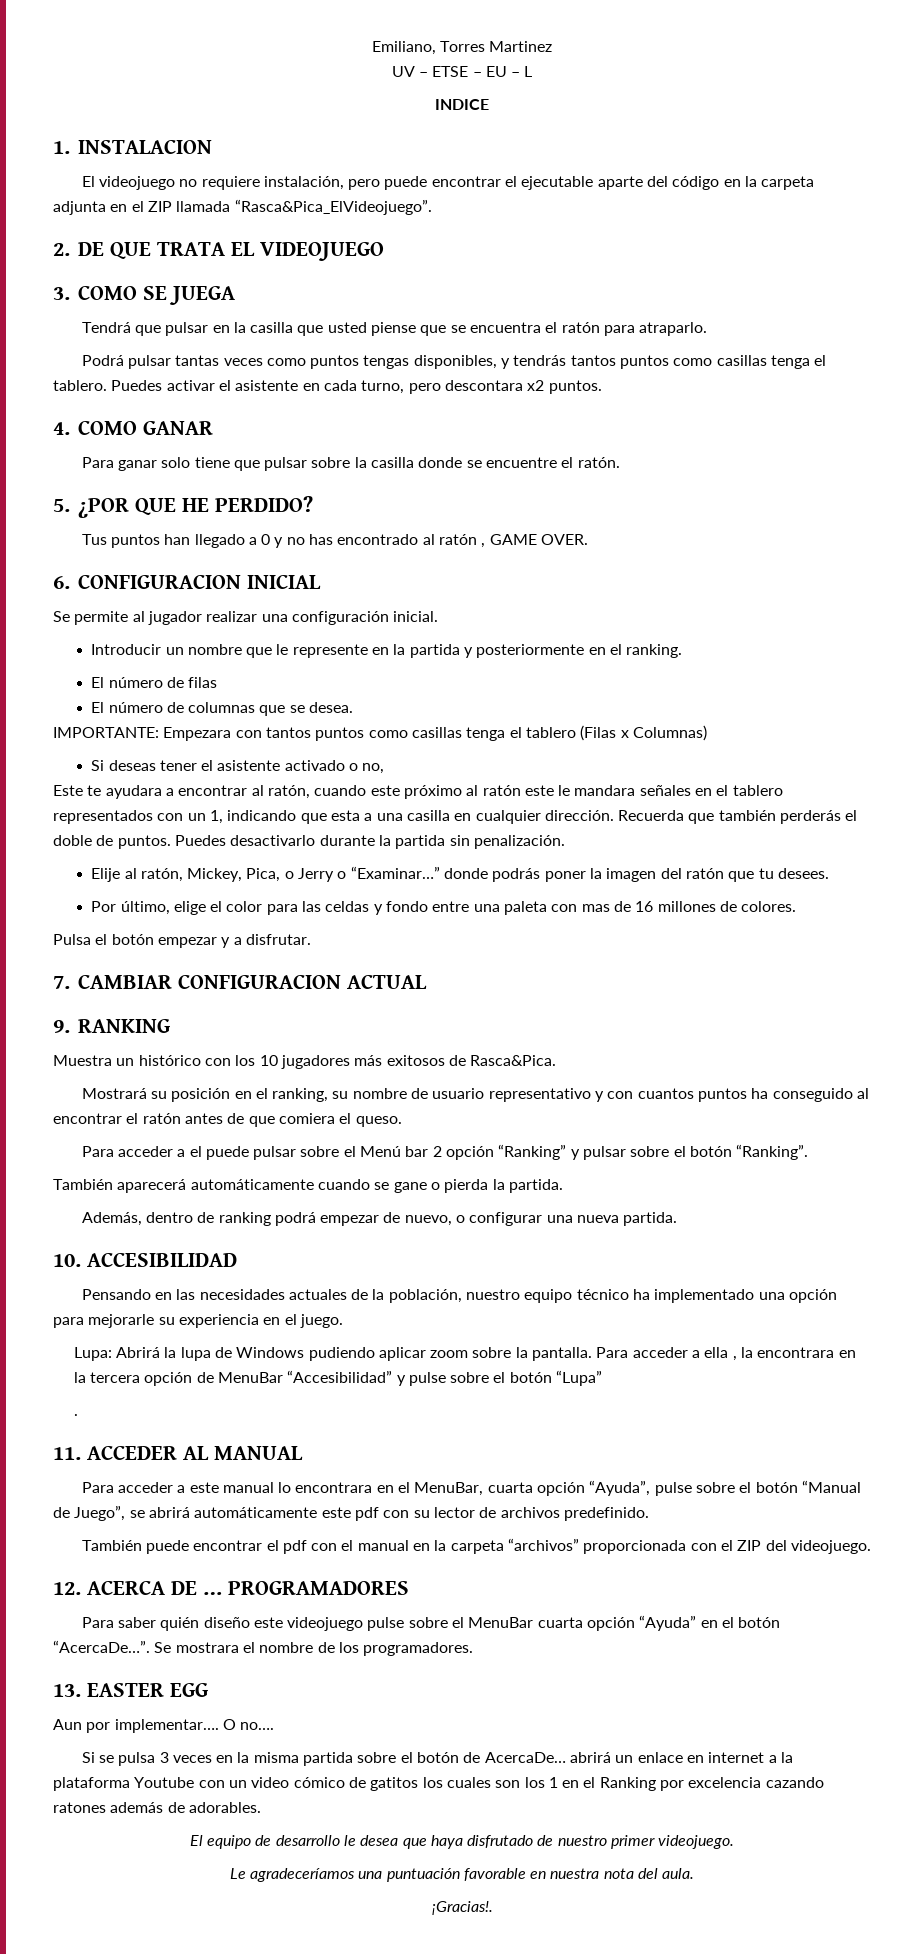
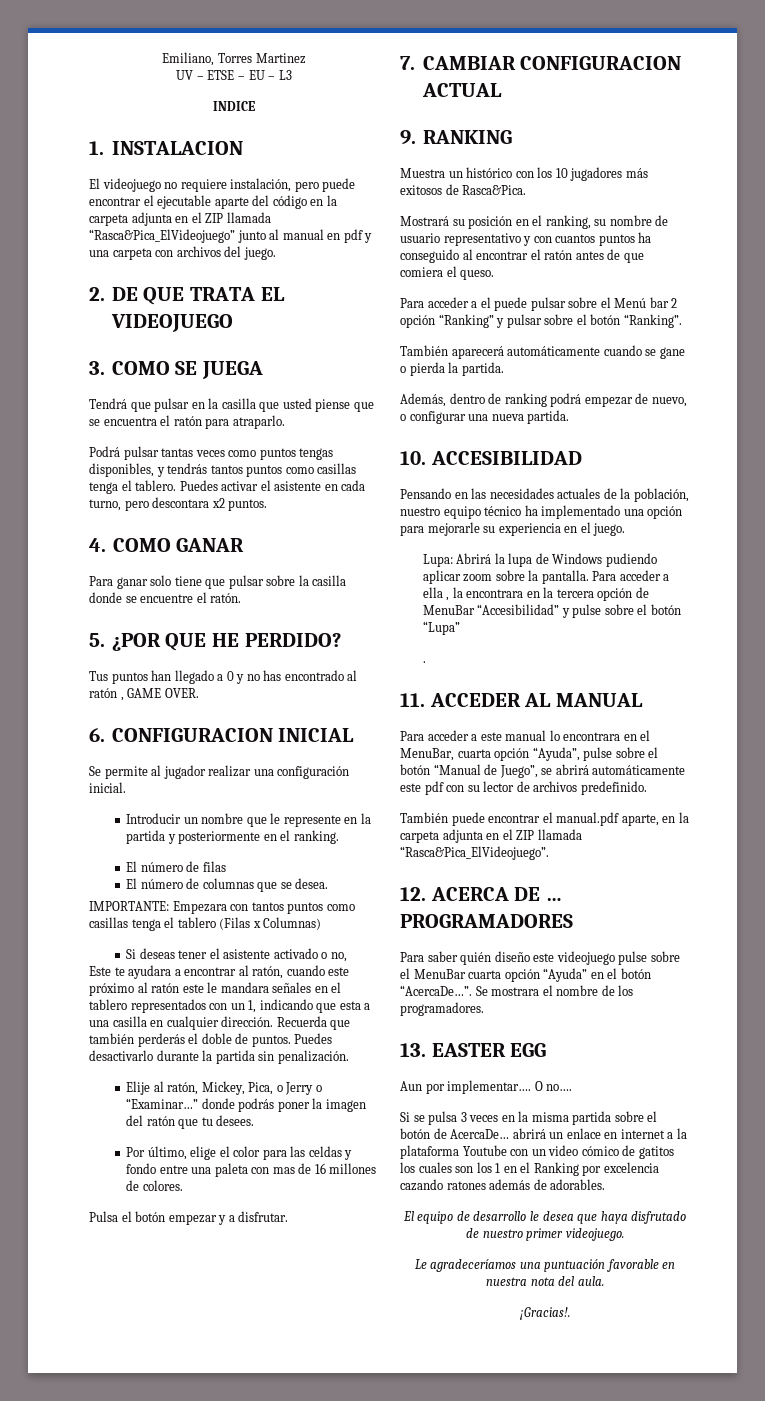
[524,66,533,77] L -> [278,70,292,80] L3
[234,199,432,215] “Rasca&Pica_ElVideojuego”. -> [89,229,373,243] [89,246,276,260] “Rasca&Pica_ElVideojuego” junto al manual en pdf y una carpeta con archivos del juego.
[282,1538,871,1554] pdf con el manual en la carpeta “archivos” proporcionada con el ZIP del videojuego. -> [556,812,689,826] [400,829,582,843] [400,846,549,860] manual.pdf aparte, en la carpeta adjunta en el ZIP llamada “Rasca&Pica_ElVideojuego”.

